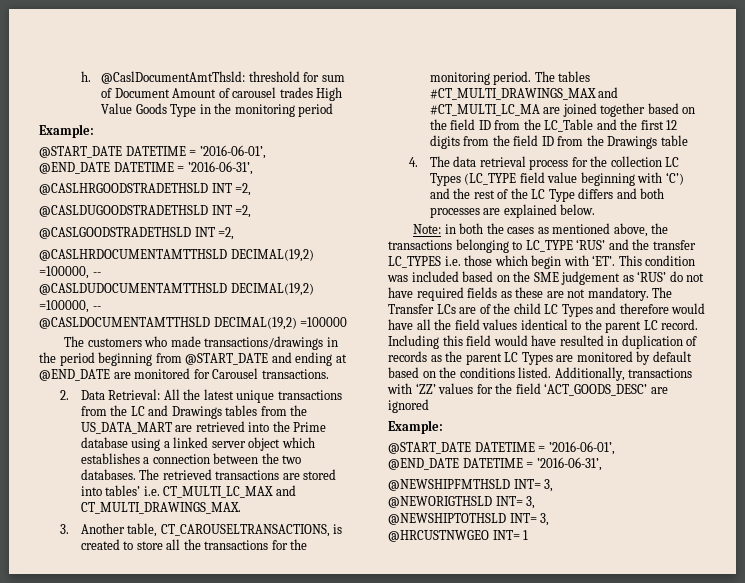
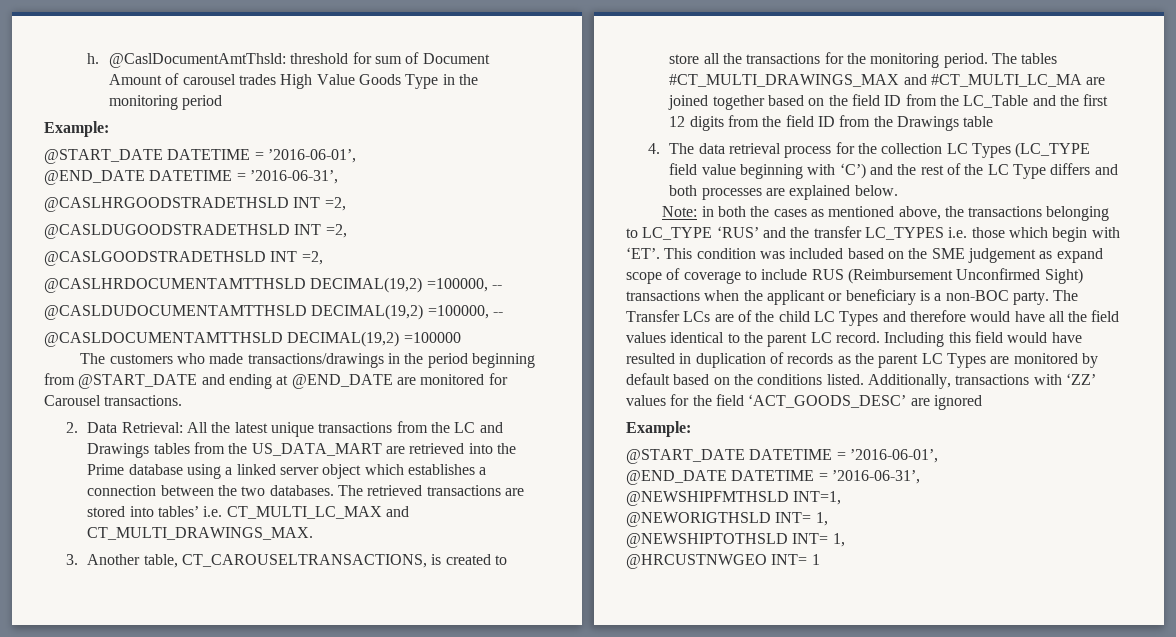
[637,271,705,282] [388,287,649,301] ‘RUS’ do not have required fields as these are not mandatory. -> [1056,248,1103,263] [626,268,1083,284] [626,289,1049,305] expand scope of coverage to include RUS (Reimbursement Unconfirmed Sight) transactions when the applicant or beneficiary is a non-BOC party.
[513,479,554,492] INT= 3, -> [793,491,842,505] INT=1,
[526,496,536,509] 3, -> [815,512,828,526] 1,
[540,513,550,526] 3, -> [832,533,845,547] 1,

